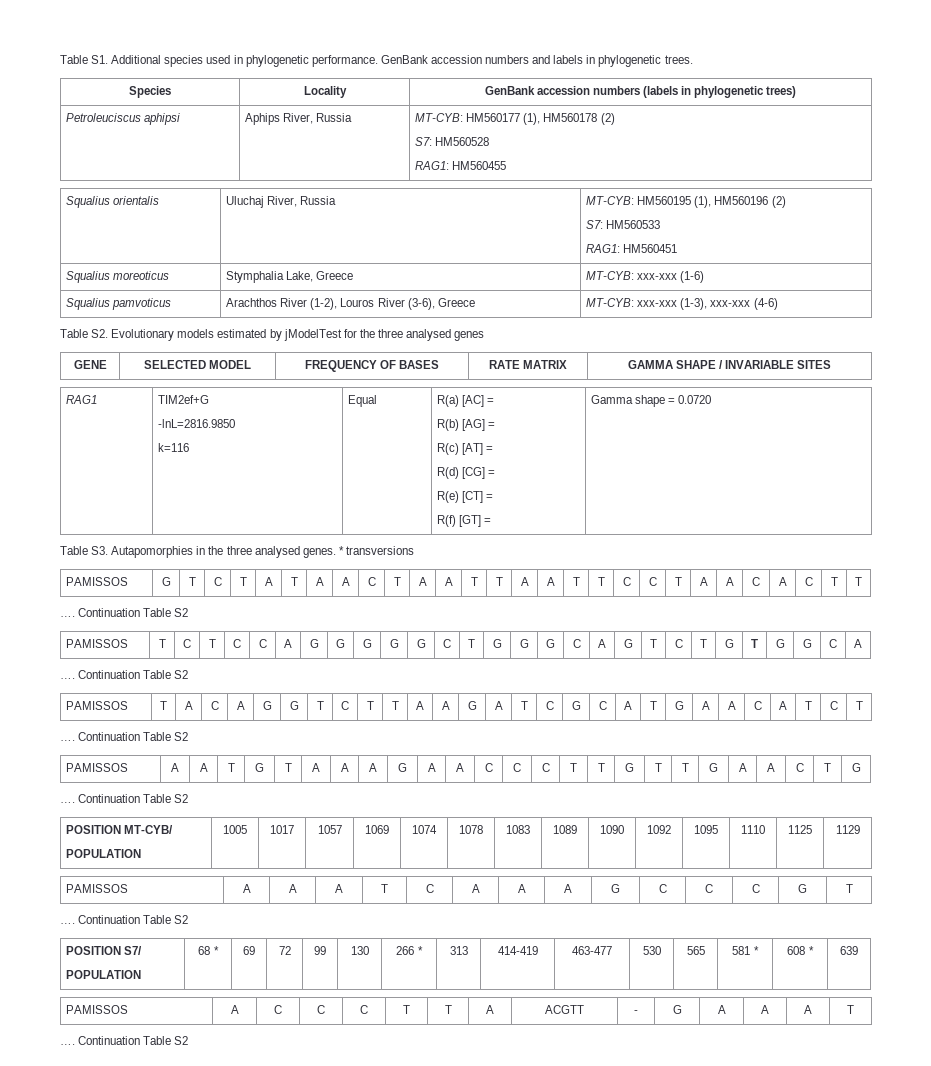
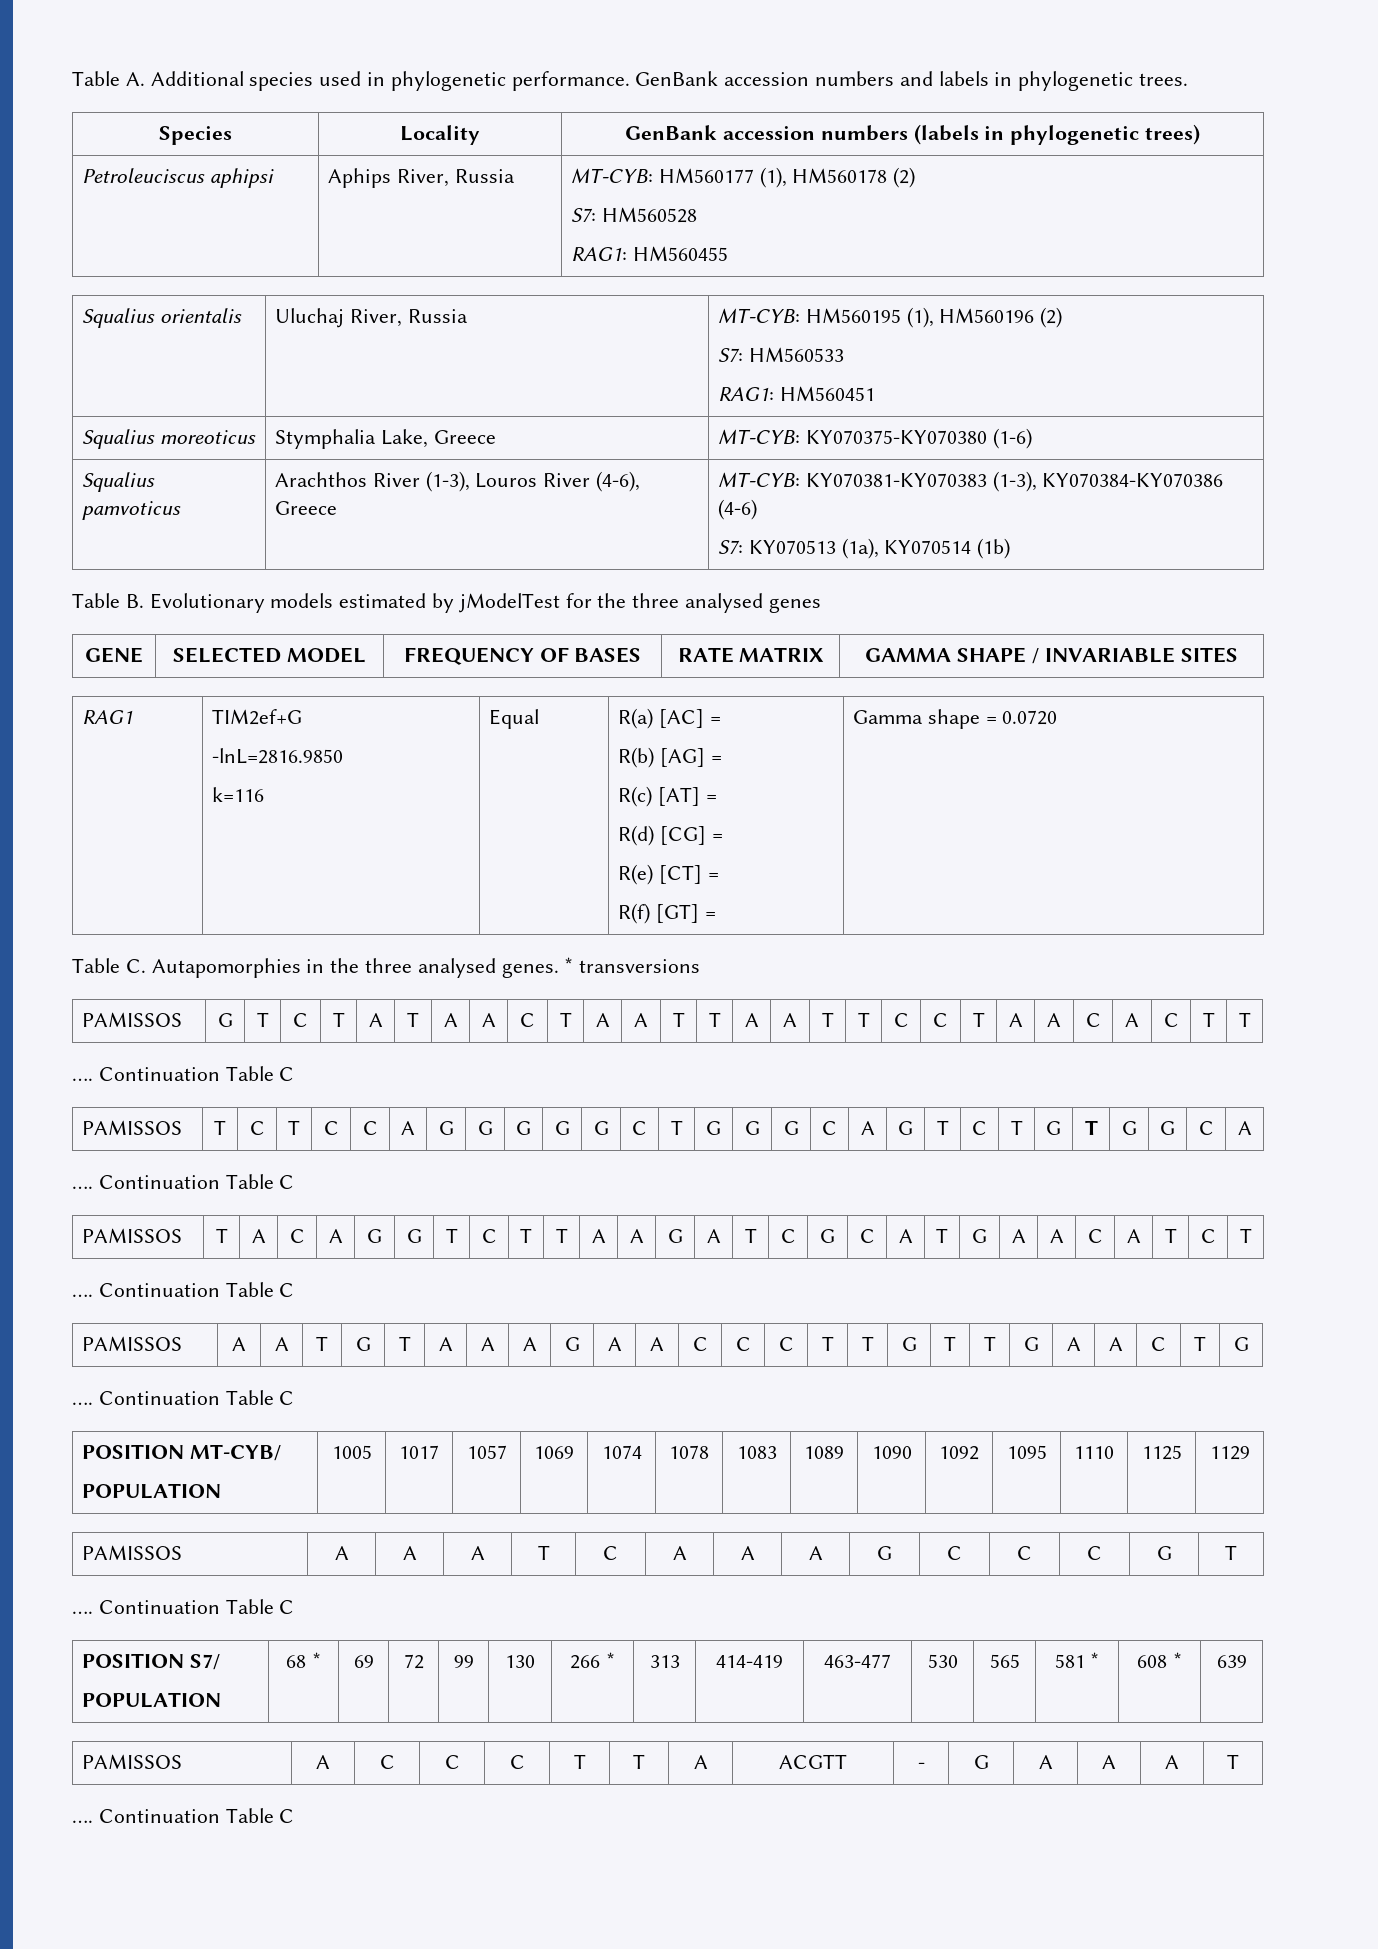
[60,55,109,64] Table S1. -> [72,71,145,86] Table A.
[637,273,678,280] xxx-xxx -> [805,430,987,444] KY070375-KY070380
[310,298,338,310] (1-2), -> [425,471,470,492] (1-3),
[407,298,475,310] [586,298,778,310] [60,329,109,338] (3-6), Greece | MT-CYB: xxx-xxx (1-3), xxx-xxx (4-6) // Table S2. -> [595,471,640,492] [274,501,337,515] [717,471,1224,492] [717,499,757,520] [717,538,1011,559] [72,593,144,608] (4-6), Greece | MT-CYB: KY070381-KY070383 (1-3), KY070384-KY070386 (4-6) // S7: KY070513 (1a), KY070514 (1b) // Table B.
[91,546,109,555] S3. -> [125,959,146,973] C.
[174,608,189,617] S2 -> [279,1067,295,1081] C
[174,670,189,679] S2 -> [279,1175,295,1189] C
[174,732,189,741] S2 -> [279,1283,295,1297] C
[174,794,189,803] S2 -> [279,1391,295,1405] C
[174,915,189,924] S2 -> [279,1600,295,1614] C
[174,1036,189,1045] S2 -> [279,1809,295,1823] C

